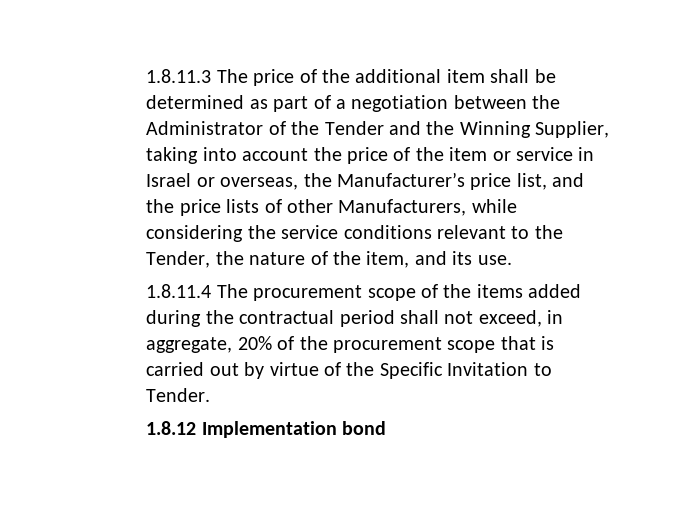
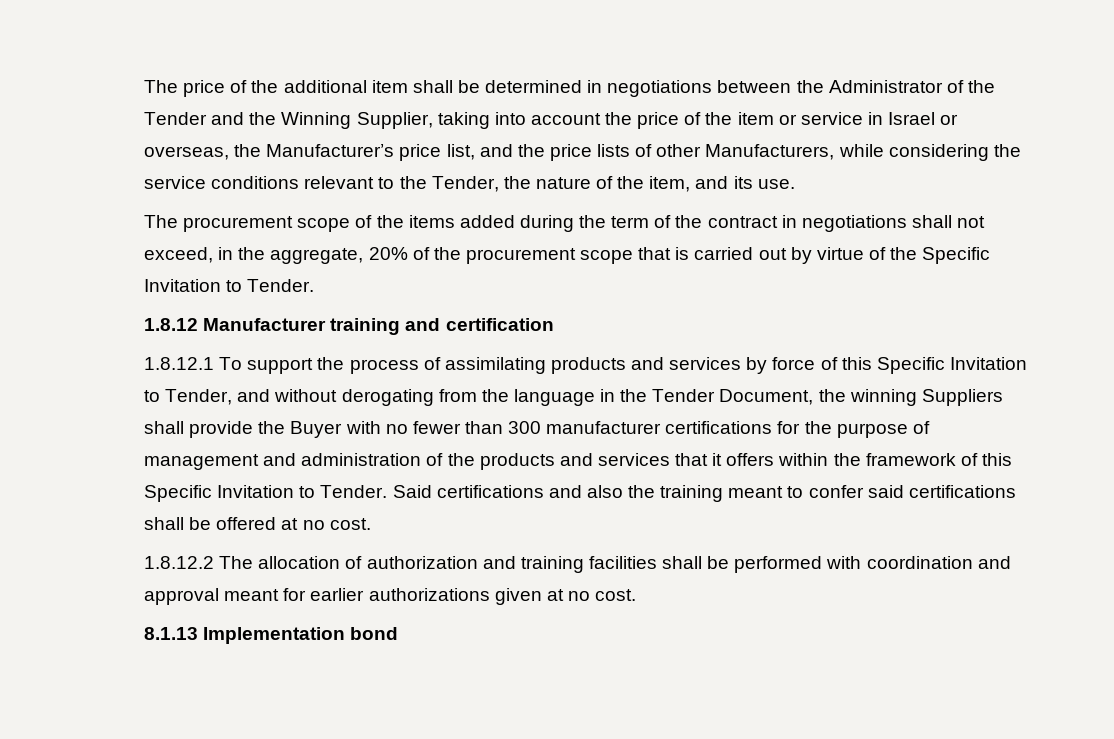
[146,69,212,83] 1.8.11.3 -> (143, 86) none
[249,95,449,112] as part of a negotiation -> [587,80,713,97] in negotiations
[146,284,212,298] 1.8.11.4 -> (795, 184) none
[239,310,395,327] contractual period -> [611,215,907,232] term of the contract in negotiations
(564, 317) none -> [238,247,266,260] the
(197, 428) none -> [203,318,554,335] [143,357,1027,374] [143,389,1003,406] [143,421,930,438] [143,453,1012,470] [143,485,1016,502] [143,517,371,530] [143,556,1011,573] [143,588,637,605] [143,627,198,640] Manufacturer training and certification // 1.8.12.1 To support the process of assimilating products and services by force of this Specific Invitation to Tender, and without derogating from the language in the Tender Document, the winning Suppliers shall provide the Buyer with no fewer than 300 manufacturer certifications for the purpose of management and administration of the products and services that it offers within the framework of this Specific Invitation to Tender. Said certifications and also the training meant to confer said certifications shall be offered at no cost. // 1.8.12.2 The allocation of authorization and training facilities shall be performed with coordination and approval meant for earlier authorizations given at no cost. // 8.1.13

